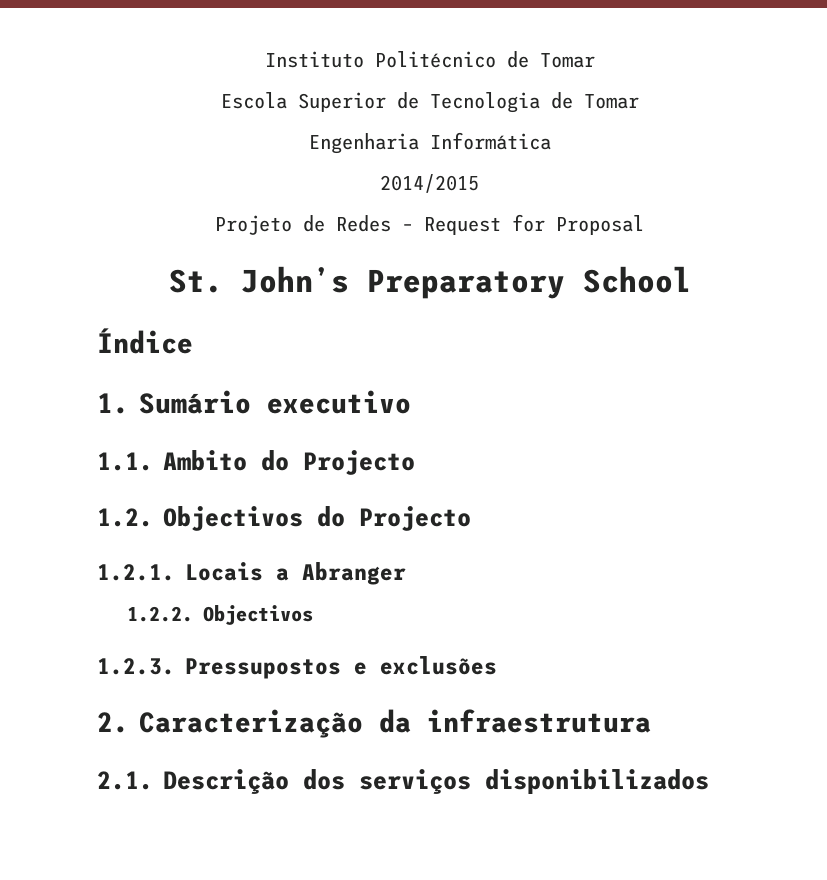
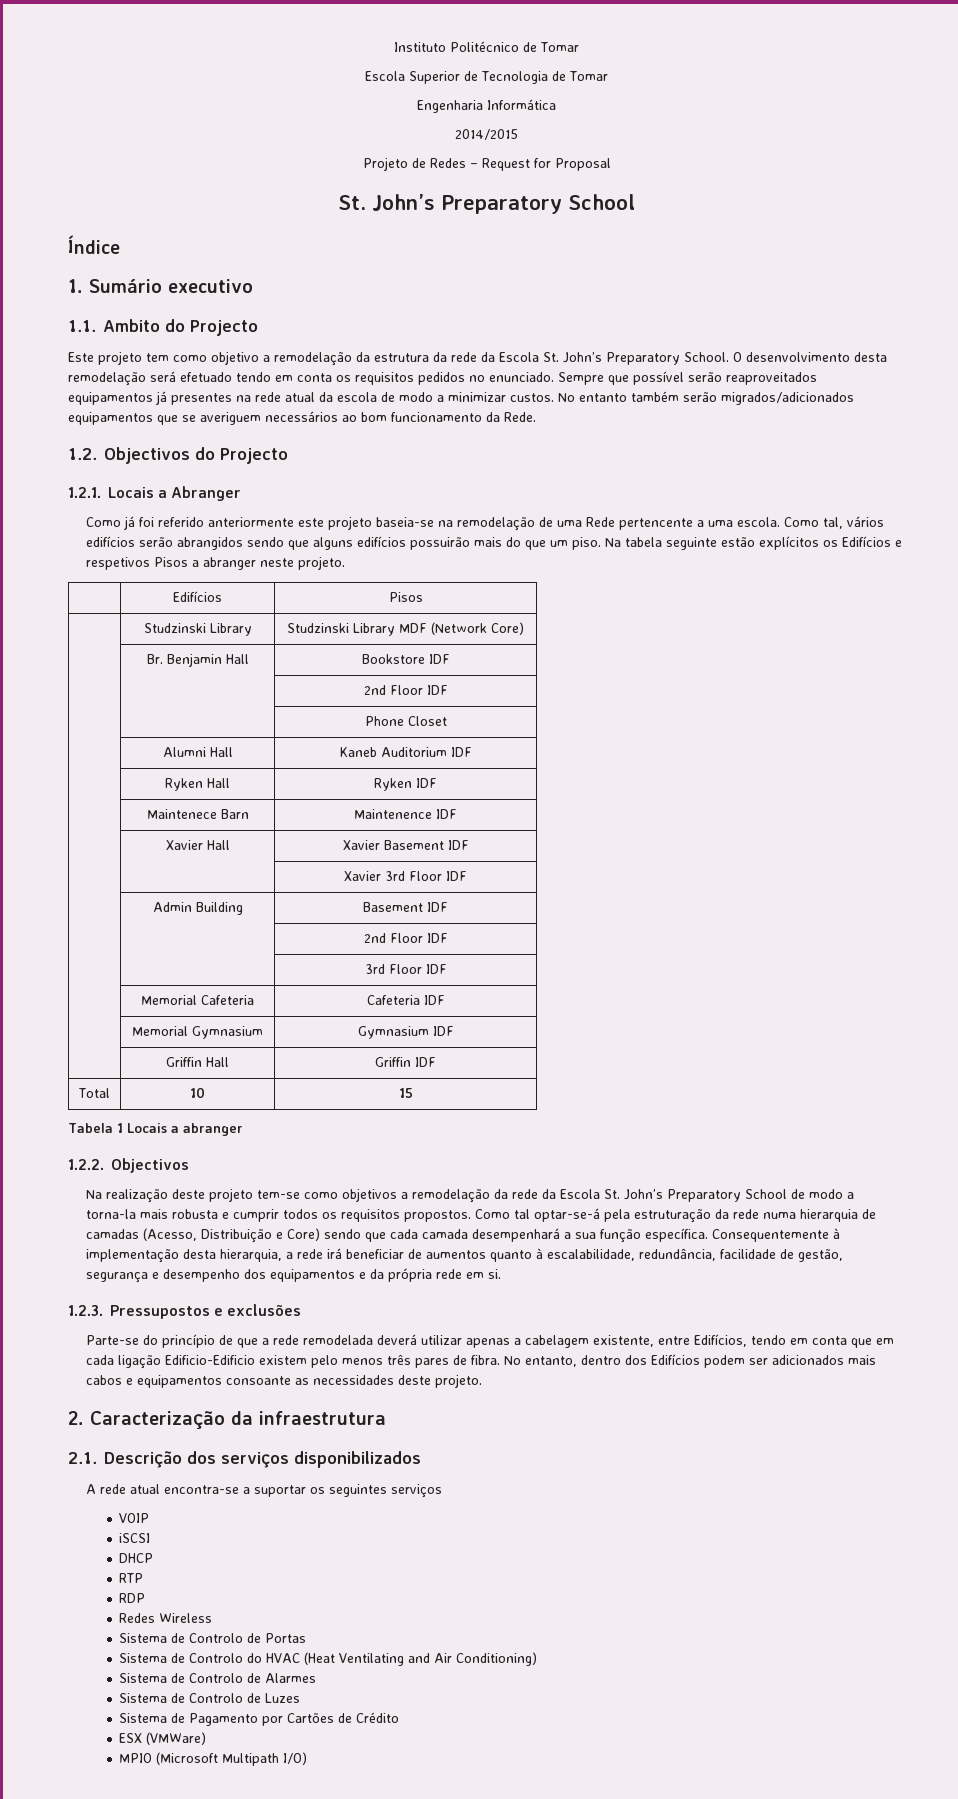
(415, 462) none -> [68,351,887,366] [68,371,817,386] [68,391,854,405] [68,411,536,425] // Este projeto tem como objetivo a remodelação da estrutura da rede da Escola St. John’s Preparatory School. O desenvolvimento desta remodelação será efetuado tendo em conta os requisitos pedidos no enunciado. Sempre que possível serão reaproveitados equipamentos já presentes na rede atual da escola de modo a minimizar custos. No entanto também serão migrados/adicionados equipamentos que se averiguem necessários ao bom funcionamento da Rede.
[126,605,313,625] [97,656,497,679] 1.2.2. Objectivos // 1.2.3. Pressupostos e exclusões -> [85,516,884,531] [85,536,902,550] [85,556,345,570] [173,591,222,602] [388,592,423,602] [143,623,252,636] [287,622,524,636] [146,653,249,667] [361,654,450,664] [363,685,448,695] [364,716,447,726] [162,747,233,757] [339,747,472,757] [165,778,230,791] [374,778,437,791] [146,809,249,819] [354,809,457,819] [165,840,230,850] [342,840,469,850] [344,871,467,881] [152,902,243,915] [363,902,448,912] [363,933,448,943] [364,964,447,974] [141,995,254,1005] [366,995,445,1005] [132,1026,263,1039] [357,1026,454,1039] [166,1057,229,1067] [375,1057,436,1067] [78,1088,111,1098] [190,1087,205,1098] [398,1088,413,1098] [68,1123,243,1136] [68,1158,189,1173] [85,1188,854,1203] [85,1208,876,1223] [85,1228,840,1243] [85,1248,843,1263] [85,1268,501,1283] [68,1304,302,1319] [85,1334,894,1348] [85,1354,876,1369] [85,1374,482,1388] Como já foi referido anteriormente este projeto baseia-se na remodelação de uma Rede pertencente a uma escola. Como tal, vários edifícios serão abrangidos sendo que alguns edifícios possuirão mais do que um piso. Na tabela seguinte estão explícitos os Edifícios e respetivos Pisos a abranger neste projeto. // | Edifícios | Pisos // | Studzinski Library | Studzinski Library MDF (Network Core) // | Br. Benjamin Hall | Bookstore IDF // | | 2nd Floor IDF // | | Phone Closet // | Alumni Hall | Kaneb Auditorium IDF // | Ryken Hall | Ryken IDF // | Maintenece Barn | Maintenence IDF // | Xavier Hall | Xavier Basement IDF // | | Xavier 3rd Floor IDF // | Admin Building | Basement IDF // | | 2nd Floor IDF // | | 3rd Floor IDF // | Memorial Cafeteria | Cafeteria IDF // | Memorial Gymnasium | Gymnasium IDF // | Griffin Hall | Griffin IDF // Total | 10 | 15 // Tabela 1 Locais a abranger // 1.2.2. Objectivos // Na realização deste projeto tem-se como objetivos a remodelação da rede da Escola St. John’s Preparatory School de modo a torna-la mais robusta e cumprir todos os requisitos propostos. Como tal optar-se-á pela estruturação da rede numa hierarquia de camadas (Acesso, Distribuição e Core) sendo que cada camada desempenhará a sua função específica. Consequentemente à implementação desta hierarquia, a rede irá beneficiar de aumentos quanto à escalabilidade, redundância, facilidade de gestão, segurança e desempenho dos equipamentos e da própria rede em si. // 1.2.3. Pressupostos e exclusões // Parte-se do princípio de que a rede remodelada deverá utilizar apenas a cabelagem existente, entre Edifícios, tendo em conta que em cada ligação Edificio-Edificio existem pelo menos três pares de fibra. No entanto, dentro dos Edifícios podem ser adicionados mais cabos e equipamentos consoante as necessidades deste projeto.
(709, 781) none -> [85,1484,442,1498] [119,1513,150,1523] [119,1533,151,1543] [119,1553,154,1563] [119,1573,144,1583] [119,1593,146,1603] [119,1613,213,1623] [119,1633,307,1643] [119,1652,538,1666] [119,1673,317,1683] [119,1693,301,1703] [119,1712,400,1726] [119,1732,207,1745] [119,1752,308,1766] // A rede atual encontra-se a suportar os seguintes serviços // VOIP // iSCSI // DHCP // RTP // RDP // Redes Wireless // Sistema de Controlo de Portas // Sistema de Controlo do HVAC (Heat Ventilating and Air Conditioning) // Sistema de Controlo de Alarmes // Sistema de Controlo de Luzes // Sistema de Pagamento por Cartões de Crédito // ESX (VMWare) // MPIO (Microsoft Multipath I/O)

